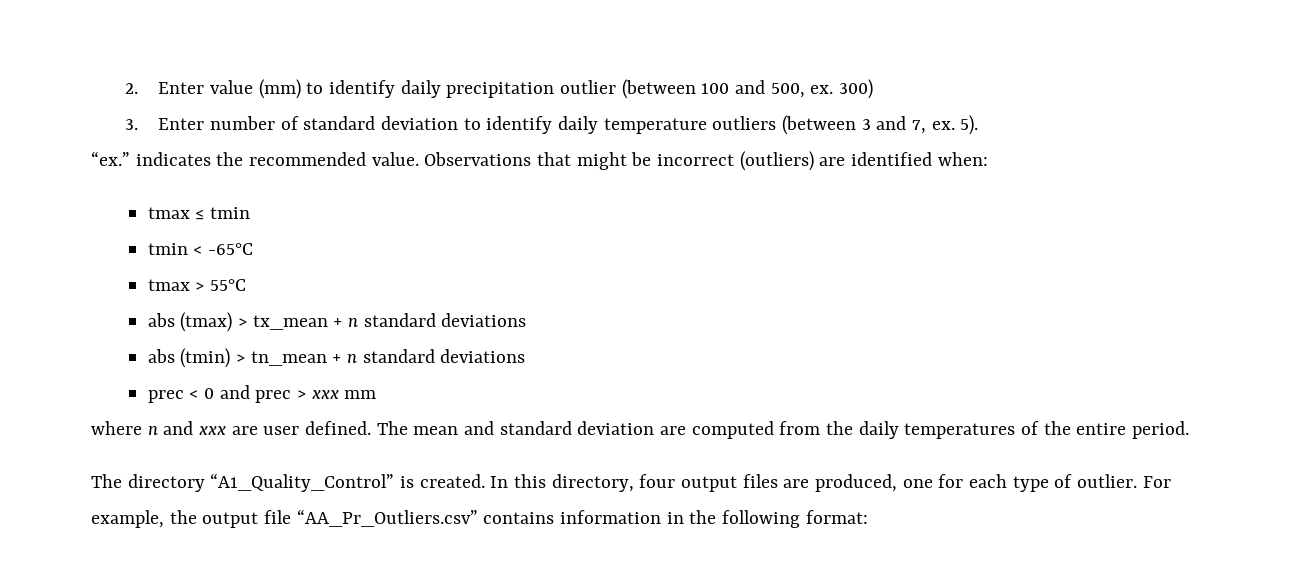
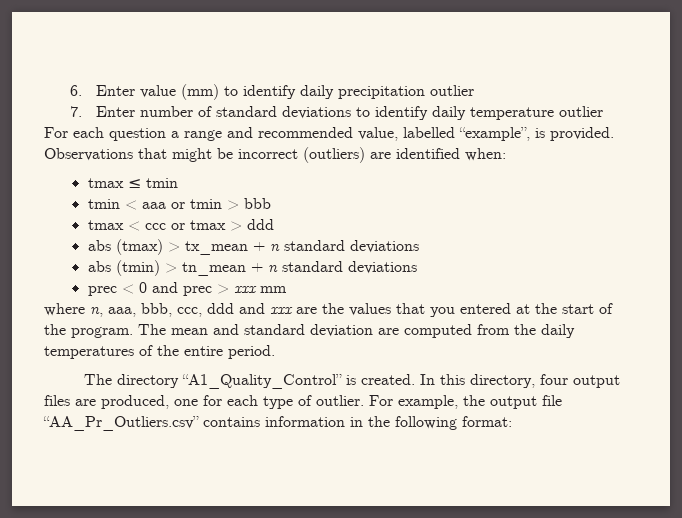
[124,83,138,94] 2. -> [69,85,82,96] 6.
[621,79,873,99] [124,119,138,130] (between 100 and 500, ex. 300) // 3. -> [69,106,82,117] // 7.
[380,116,458,130] deviation -> [281,106,351,119] deviations
[712,115,979,135] [91,151,419,166] outliers (between 3 and 7, ex. 5). // “ex.” indicates the recommended value. -> [558,106,603,117] [44,127,614,141] outlier // For each question a range and recommended value, labelled “example”, is provided.
[208,243,254,255] [147,279,247,291] -65°C // tmax > 55°C -> [141,198,271,210] [87,219,274,231] aaa or tmin > bbb // tmax < ccc or tmax > ddd
[147,421,372,435] n and xxx are user defined. -> [90,303,613,317] [44,324,133,338] n, aaa, bbb, ccc, ddd and xxx are the values that you entered at the start of the program.

